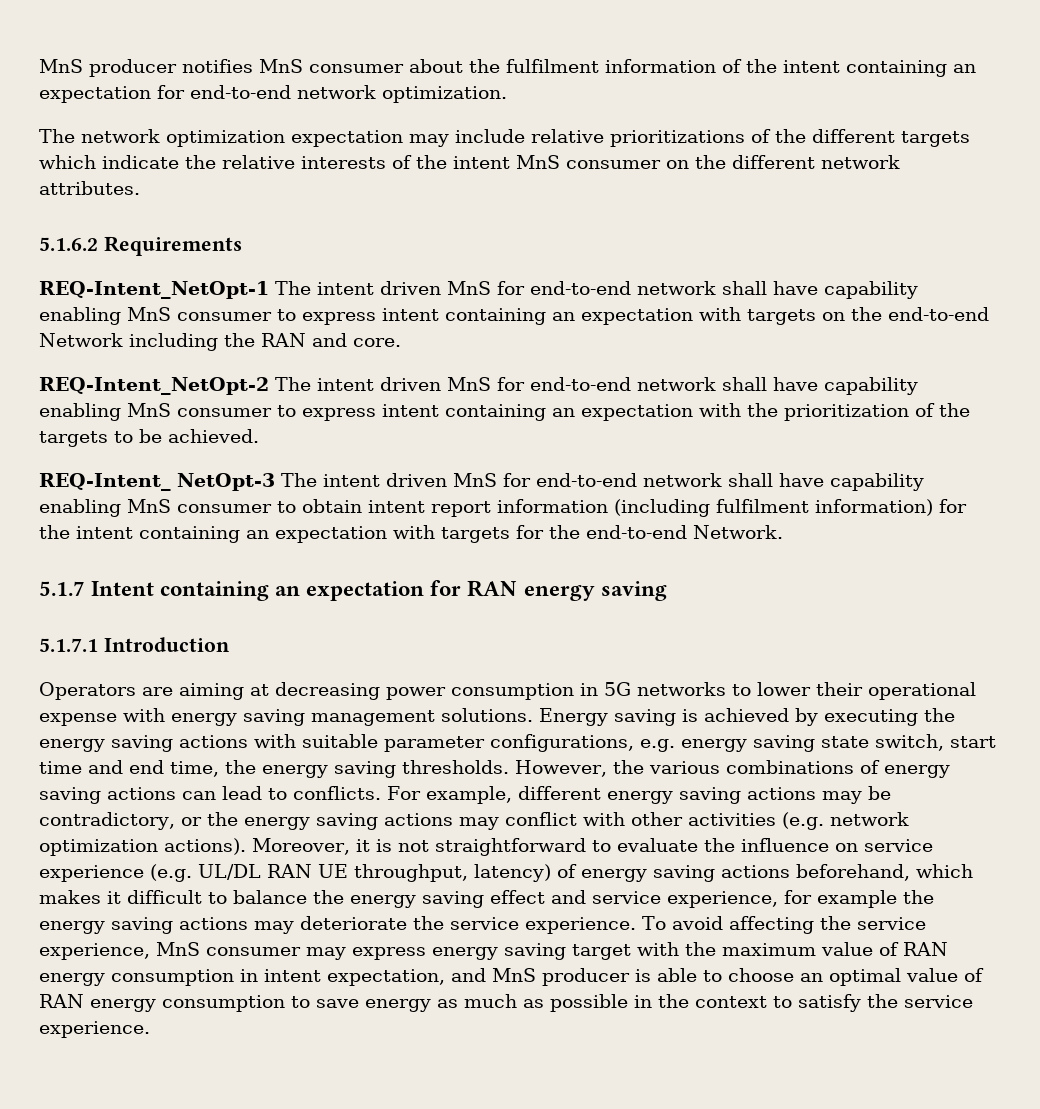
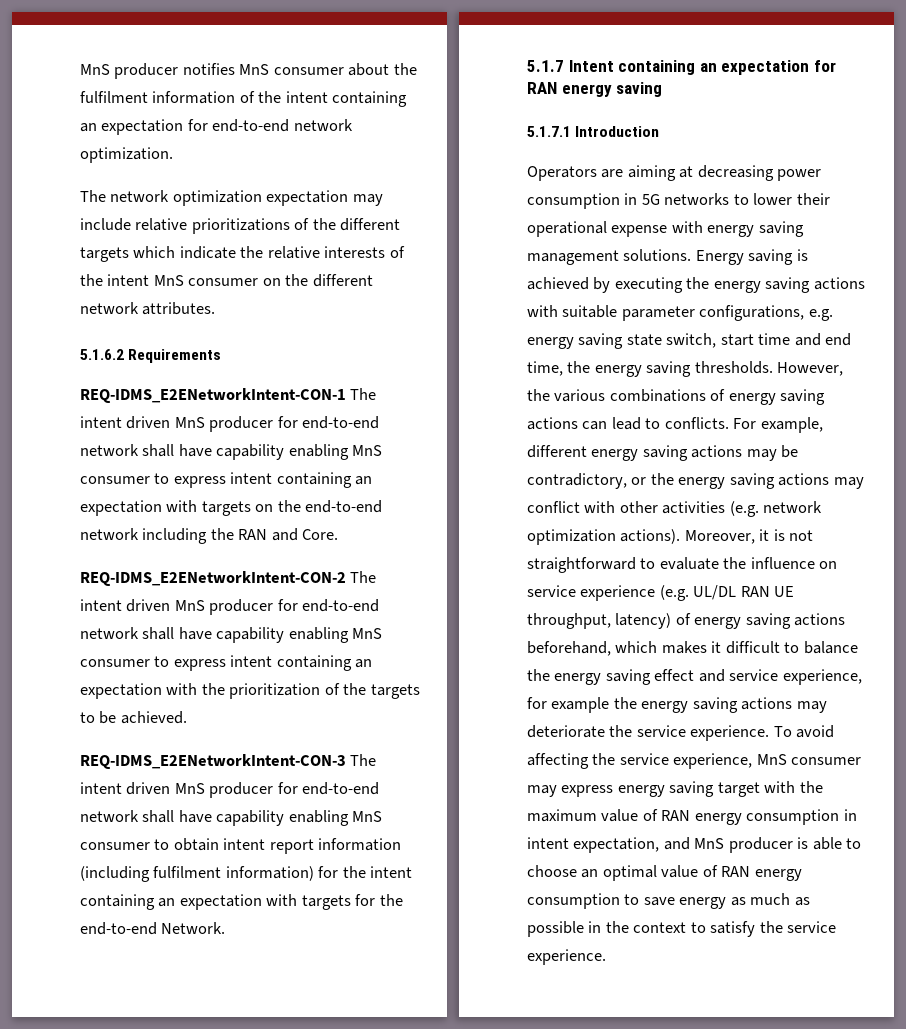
[39,281,492,299] REQ-Intent_NetOpt-1 The intent driven MnS -> [80,388,377,403] [80,416,274,432] REQ-IDMS_E2ENetworkIntent-CON-1 The intent driven MnS producer
[39,333,123,347] Network -> [80,528,139,540] network
[353,338,401,347] [39,377,492,395] core. // REQ-Intent_NetOpt-2 The intent driven MnS -> [302,529,339,540] [80,571,377,586] [80,599,274,615] Core. // REQ-IDMS_E2ENetworkIntent-CON-2 The intent driven MnS producer
[39,473,498,491] REQ-Intent_ NetOpt-3 The intent driven MnS -> [80,754,377,769] [80,782,274,798] REQ-IDMS_E2ENetworkIntent-CON-3 The intent driven MnS producer

